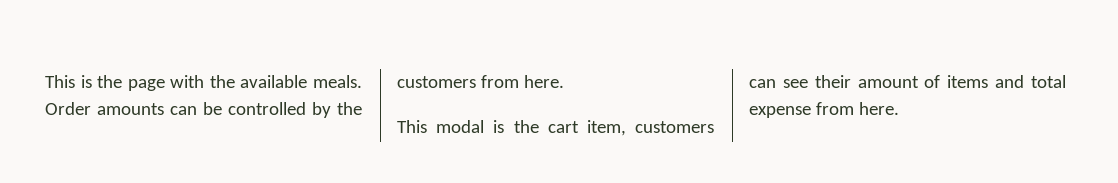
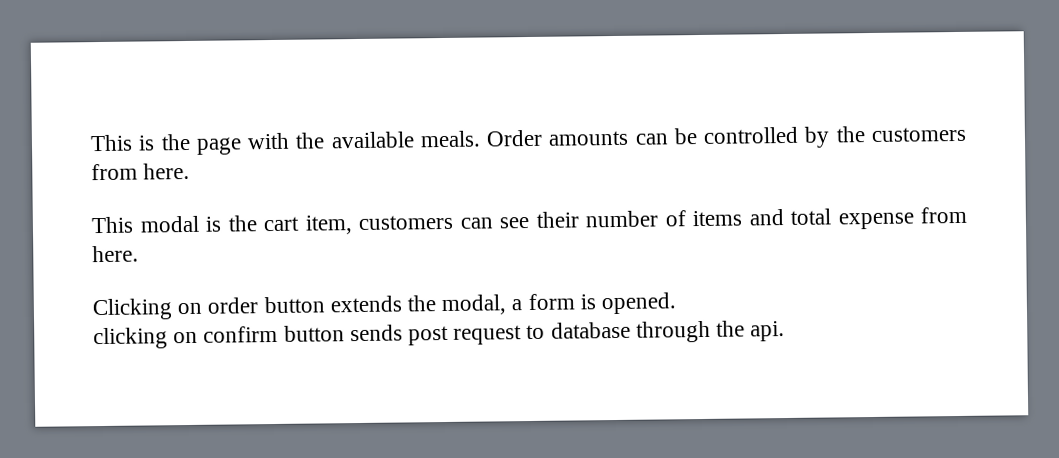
[857,76,919,88] amount -> [585,210,658,228] number
(899, 108) none -> [92,292,677,321] [93,320,786,350] // Clicking on order button extends the modal, a form is opened. // clicking on confirm button sends post request to database through the api.

